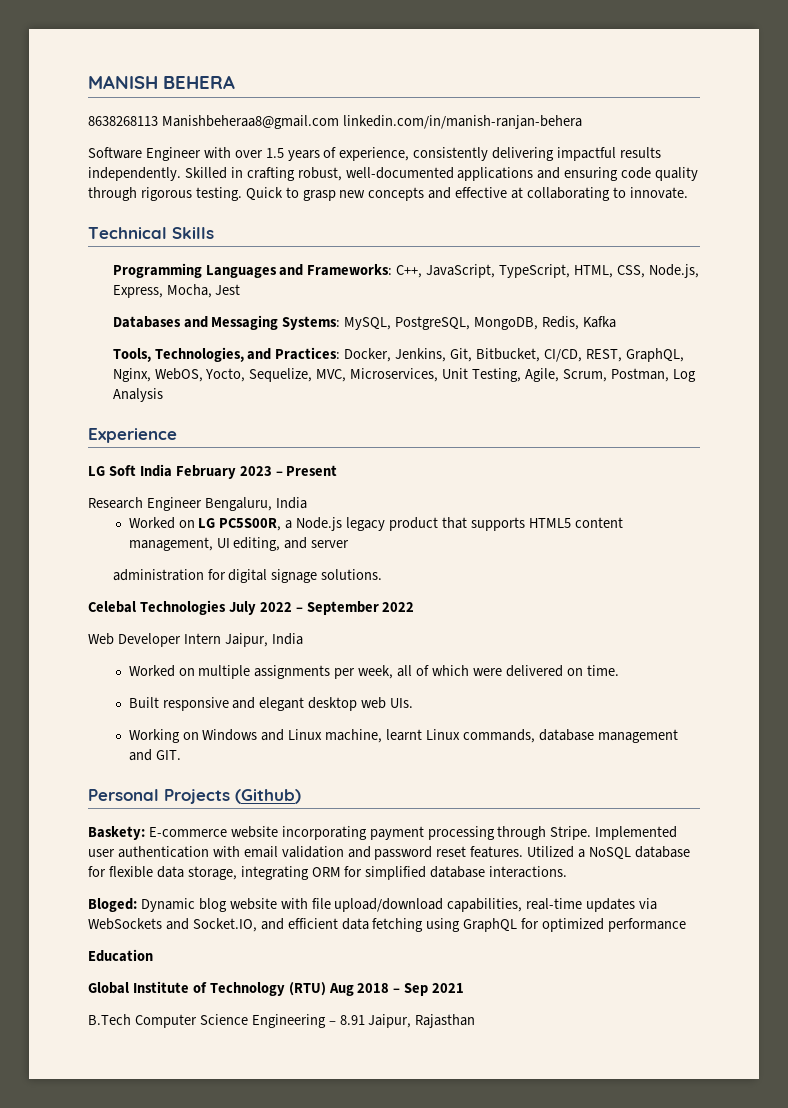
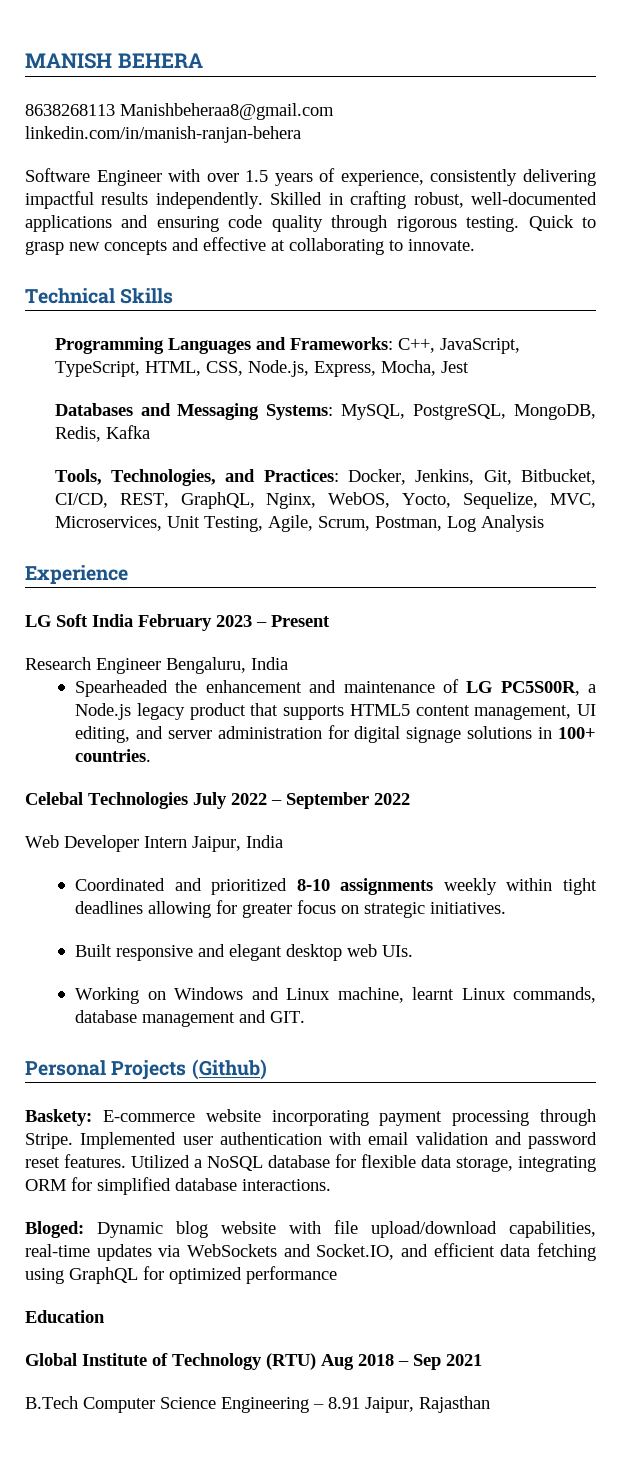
[128,517,195,529] Worked on -> [75,679,459,697] Spearheaded the enhancement and maintenance of
(350, 544) // -> (212, 734) none
[321,569,383,580] solutions. -> [467,726,596,739] [75,749,152,762] solutions in 100+ countries.
[128,665,619,679] Worked on multiple assignments per week, all of which were delivered on time. -> [75,878,597,895] [75,900,507,918] Coordinated and prioritized 8-10 assignments weekly within tight deadlines allowing for greater focus on strategic initiatives.

